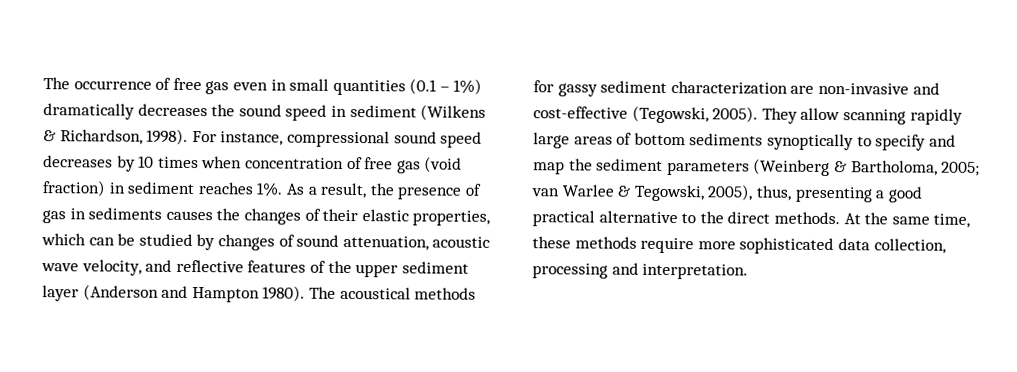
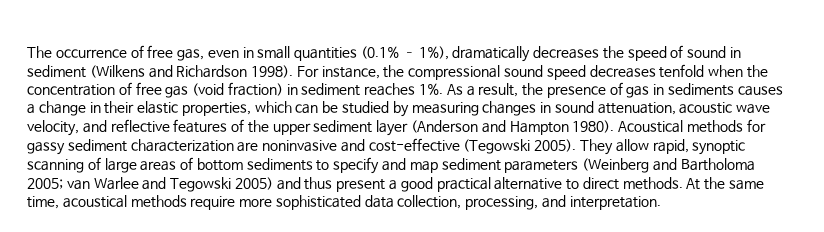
[205,81,230,95] gas -> [177,49,205,61] gas,
[409,78,483,95] [43,103,328,121] (0.1 – 1%) dramatically decreases the sound speed -> [361,45,727,62] (0.1% – 1%), dramatically decreases the speed of sound
[43,129,143,145] & Richardson, -> [148,65,248,78] and Richardson
(284, 138) none -> [383,65,405,78] the
[116,155,243,172] by 10 times when -> [659,64,768,78] tenfold when the
[216,208,321,225] the changes of -> [27,101,101,116] a change in
[217,234,295,251] changes of -> [411,101,552,116] measuring changes in
[308,286,411,300] The acoustical -> [618,120,684,133] Acoustical
[817,82,909,95] non-invasive -> [262,140,338,152] noninvasive
[631,105,709,124] (Tegowski, -> [463,139,531,154] (Tegowski
[842,108,963,125] scanning rapidly -> [652,139,746,155] [27,157,101,173] rapid, synoptic scanning of
[766,133,854,151] synoptically -> (313, 164) none
[568,158,593,171] the -> (438, 167) none
[833,160,938,176] & Bartholoma, -> [652,158,755,171] and Bartholoma
[617,184,872,203] & Tegowski, 2005), thus, presenting -> [142,177,386,192] and Tegowski 2005) and thus present
[699,211,724,224] the -> (580, 184) none
[532,236,571,249] these -> [62,195,127,208] acoustical
[532,263,608,279] processing -> [465,196,539,210] processing,

